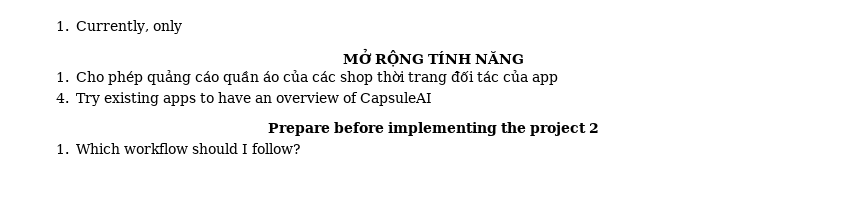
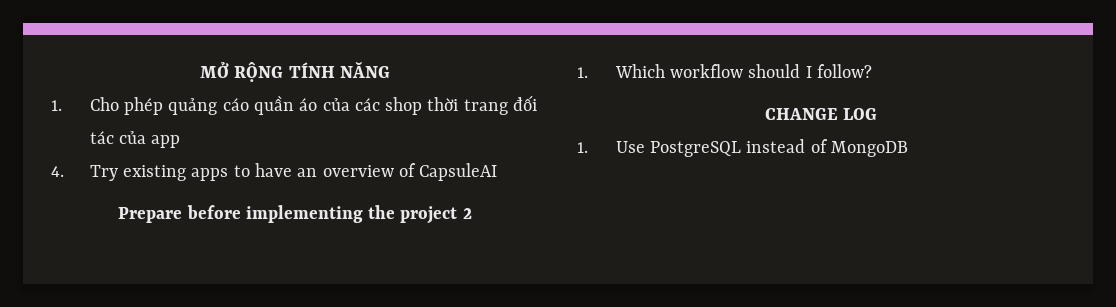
[56,20,182,34] 1. Currently, only // -> (200, 70) none
(301, 148) none -> [764,108,878,120] [577,139,908,157] // CHANGE LOG // 1. Use PostgreSQL instead of MongoDB

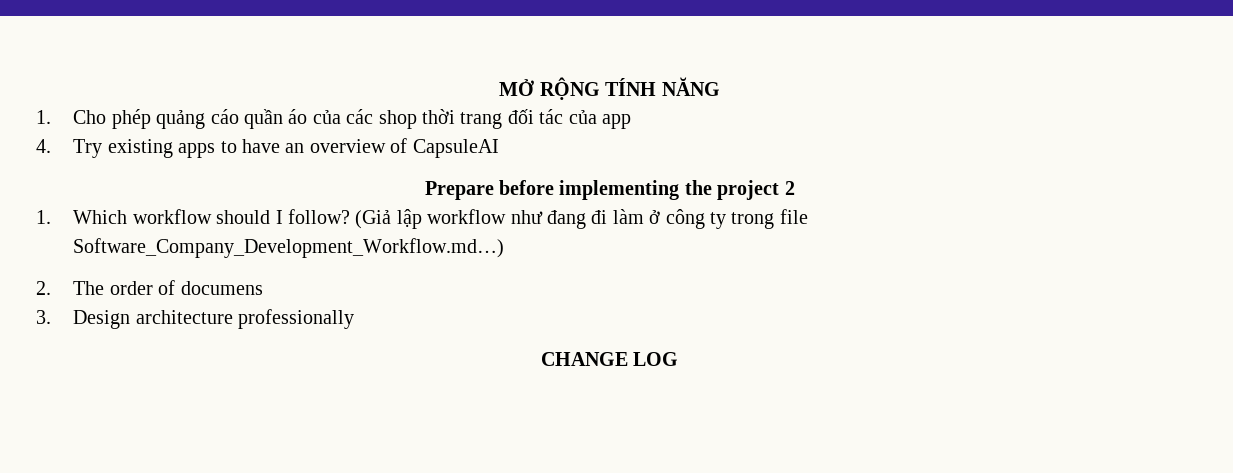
[764,108,878,120] [577,139,908,157] // CHANGE LOG // 1. Use PostgreSQL instead of MongoDB -> [355,209,808,229] [73,238,505,258] [36,280,263,295] [36,309,355,329] [540,352,679,366] (Giả lập workflow như đang đi làm ở công ty trong file Software_Company_Development_Workflow.md…) // 2. The order of documens // 3. Design architecture professionally // CHANGE LOG

